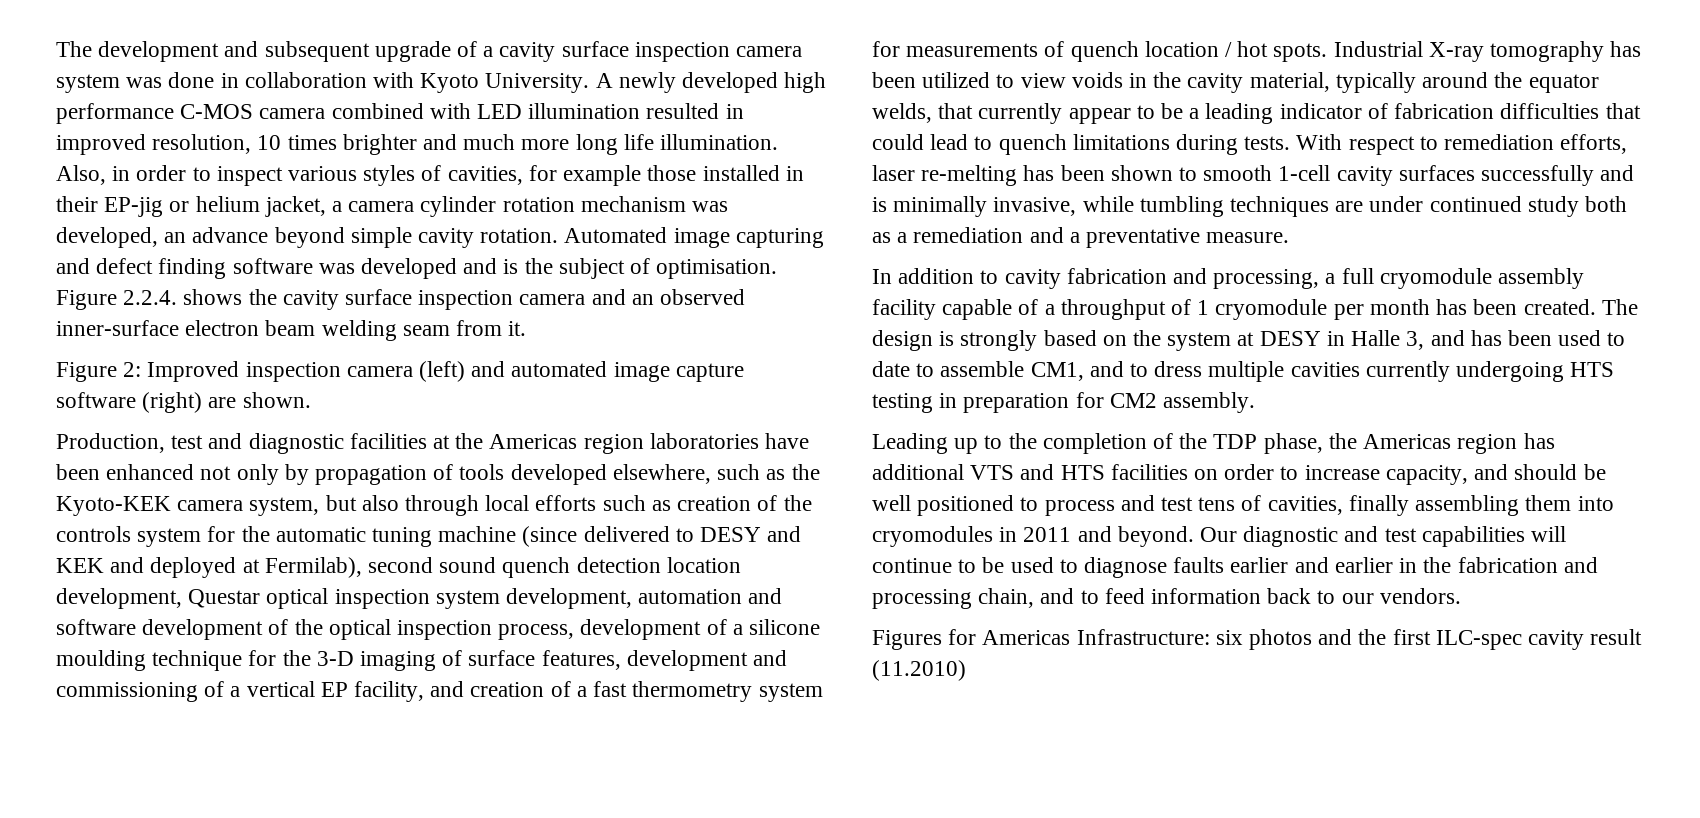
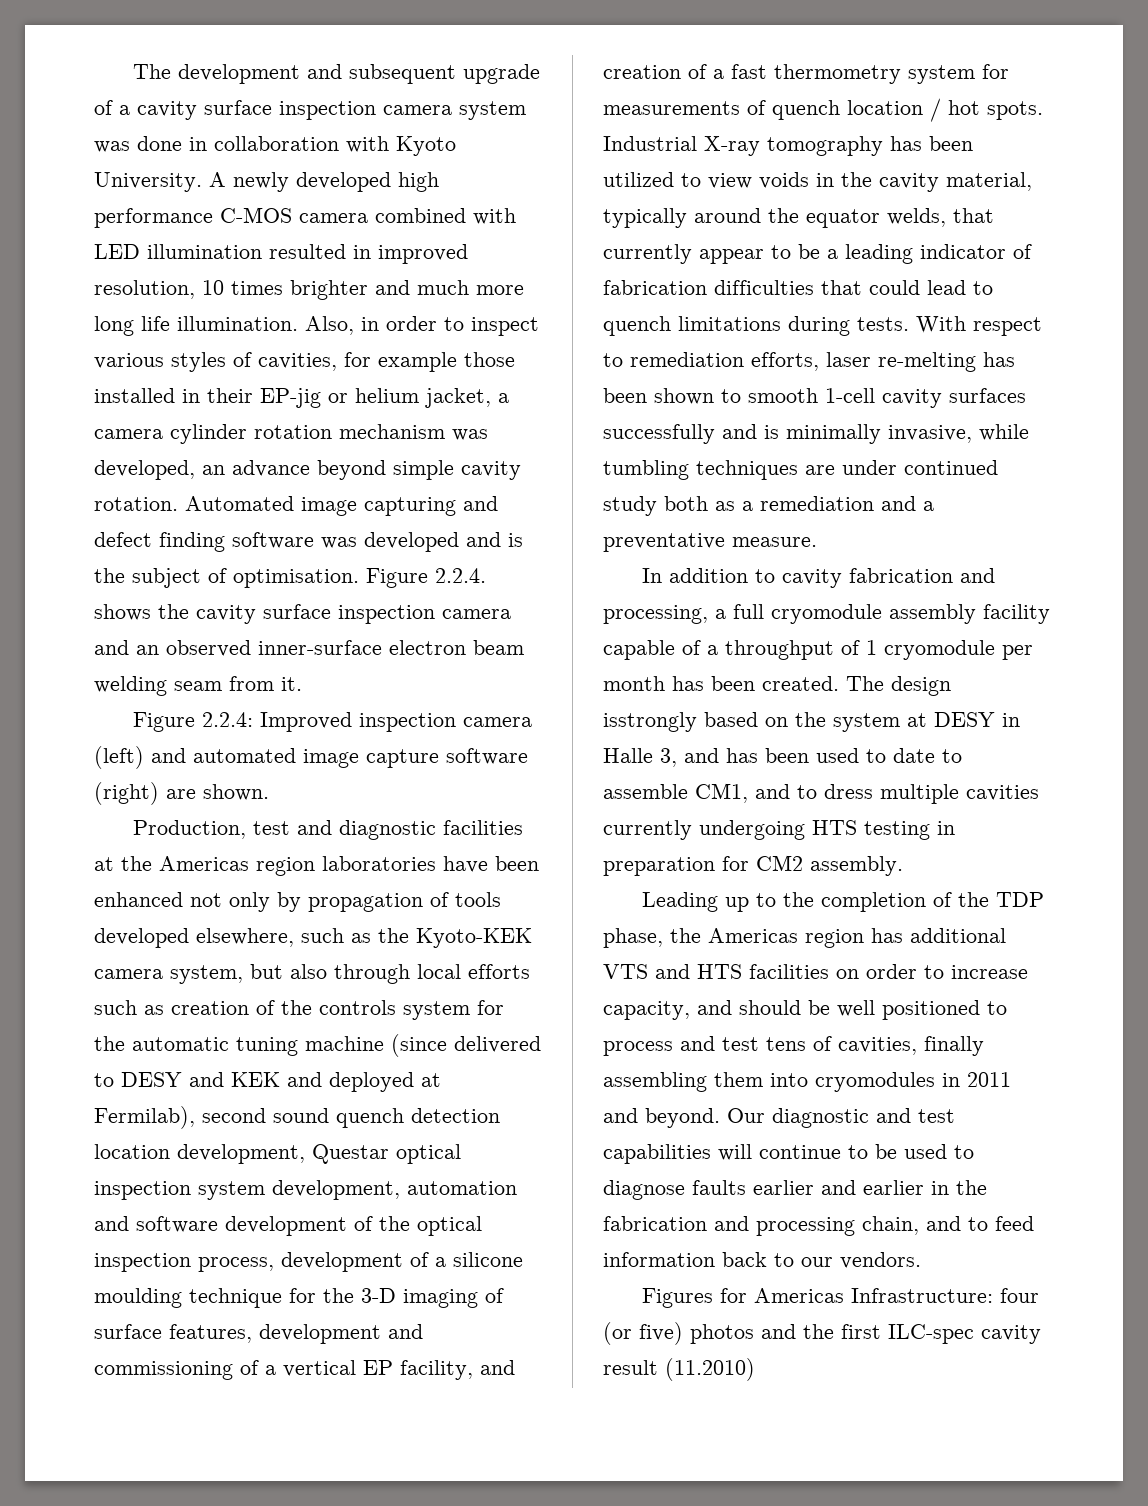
[123,362,142,377] 2: -> [201,712,253,727] 2.2.4:
[939,330,1038,351] is strongly -> [603,712,697,732] isstrongly
[1215,630,1243,645] six -> [999,1288,1039,1303] [603,1322,683,1345] four (or five)

